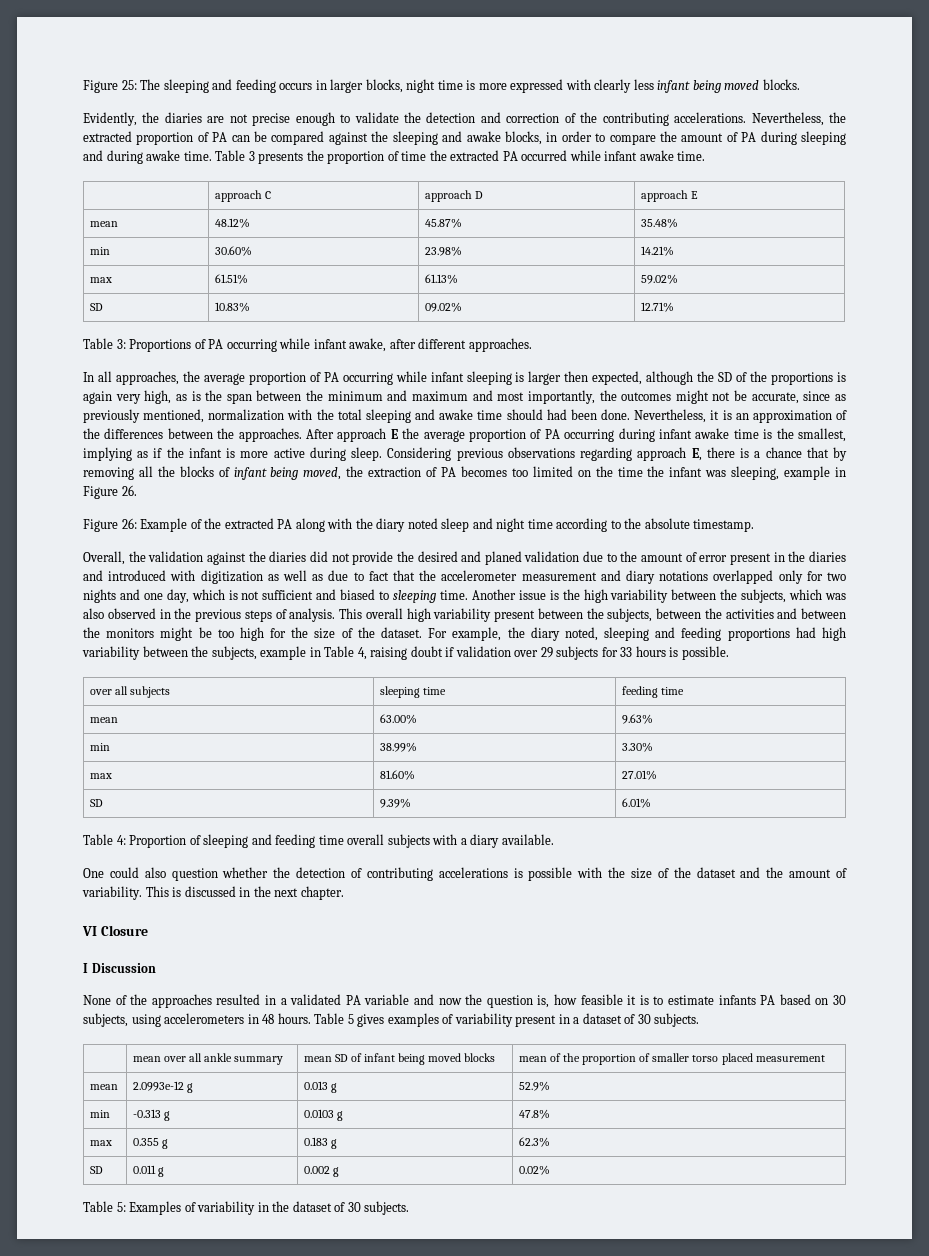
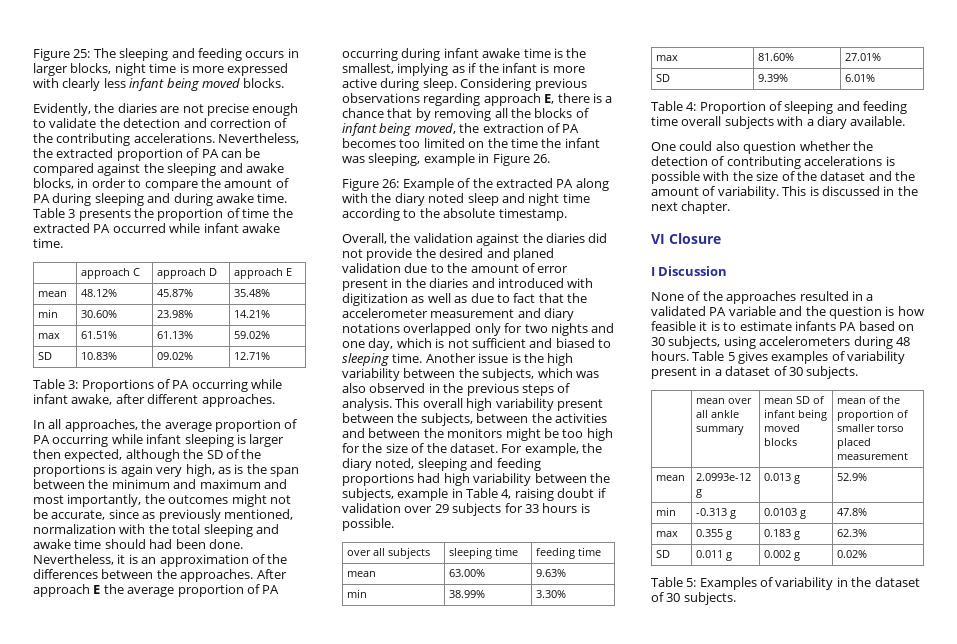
[438,998,462,1005] now -> (803, 311) none
[537,995,550,1008] is, -> [885,306,895,316] is
[247,1014,259,1024] in -> [853,336,893,349] during

